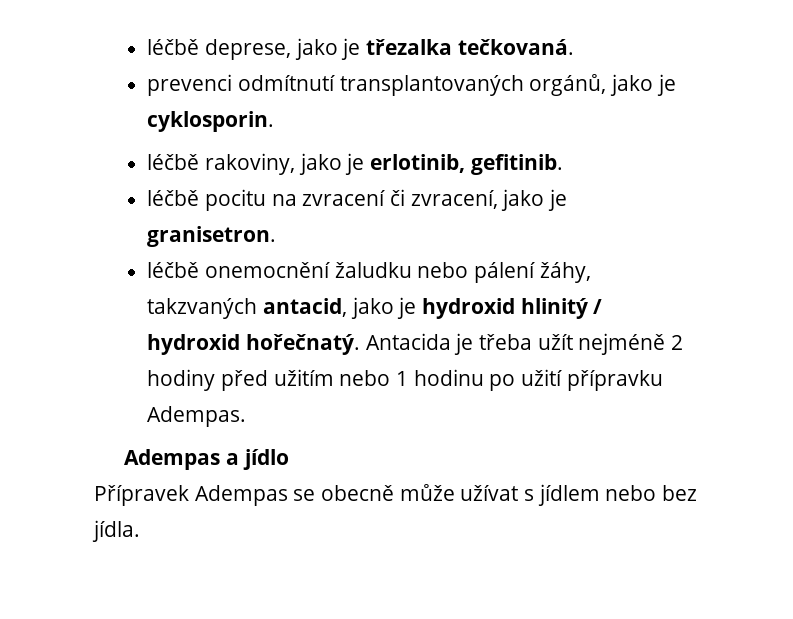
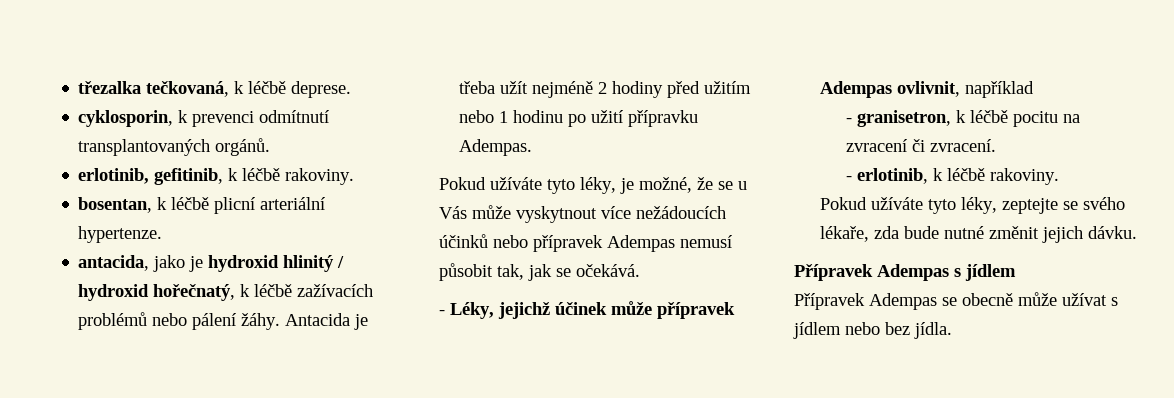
[147,38,574,60] [147,74,676,96] [147,111,275,132] [147,153,563,175] [147,189,567,211] [147,226,277,247] [147,262,591,283] [147,298,347,319] léčbě deprese, jako je třezalka tečkovaná. // prevenci odmítnutí transplantovaných orgánů, jako je cyklosporin. // léčbě rakoviny, jako je erlotinib, gefitinib. // léčbě pocitu na zvracení či zvracení, jako je granisetron. // léčbě onemocnění žaludku nebo pálení žáhy, takzvaných antacid, -> [78,81,352,98] [78,110,330,127] [78,138,271,156] [78,168,355,185] [78,197,326,214] [78,226,163,243] [78,255,150,271] třezalka tečkovaná, k léčbě deprese. // cyklosporin, k prevenci odmítnutí transplantovaných orgánů. // erlotinib, gefitinib, k léčbě rakoviny. // bosentan, k léčbě plicní arteriální hypertenze. // antacida,
[245,334,360,355] hořečnatý. -> [153,284,374,301] [78,312,281,330] hořečnatý, k léčbě zažívacích problémů nebo pálení žáhy.
[124,449,289,470] Adempas a jídlo -> [439,177,748,194] [439,205,727,223] [439,234,733,252] [439,263,641,281] [439,301,736,319] [820,81,1035,98] [846,110,1081,127] [846,139,997,152] [846,168,1060,185] [820,197,1126,214] [820,226,1138,243] [794,264,1016,281] Pokud užíváte tyto léky, je možné, že se u Vás může vyskytnout více nežádoucích účinků nebo přípravek Adempas nemusí působit tak, jak se očekává. // - Léky, jejichž účinek může přípravek Adempas ovlivnit, například // - granisetron, k léčbě pocitu na zvracení či zvracení. // - erlotinib, k léčbě rakoviny. // Pokud užíváte tyto léky, zeptejte se svého lékaře, zda bude nutné změnit jejich dávku. // Přípravek Adempas s jídlem

